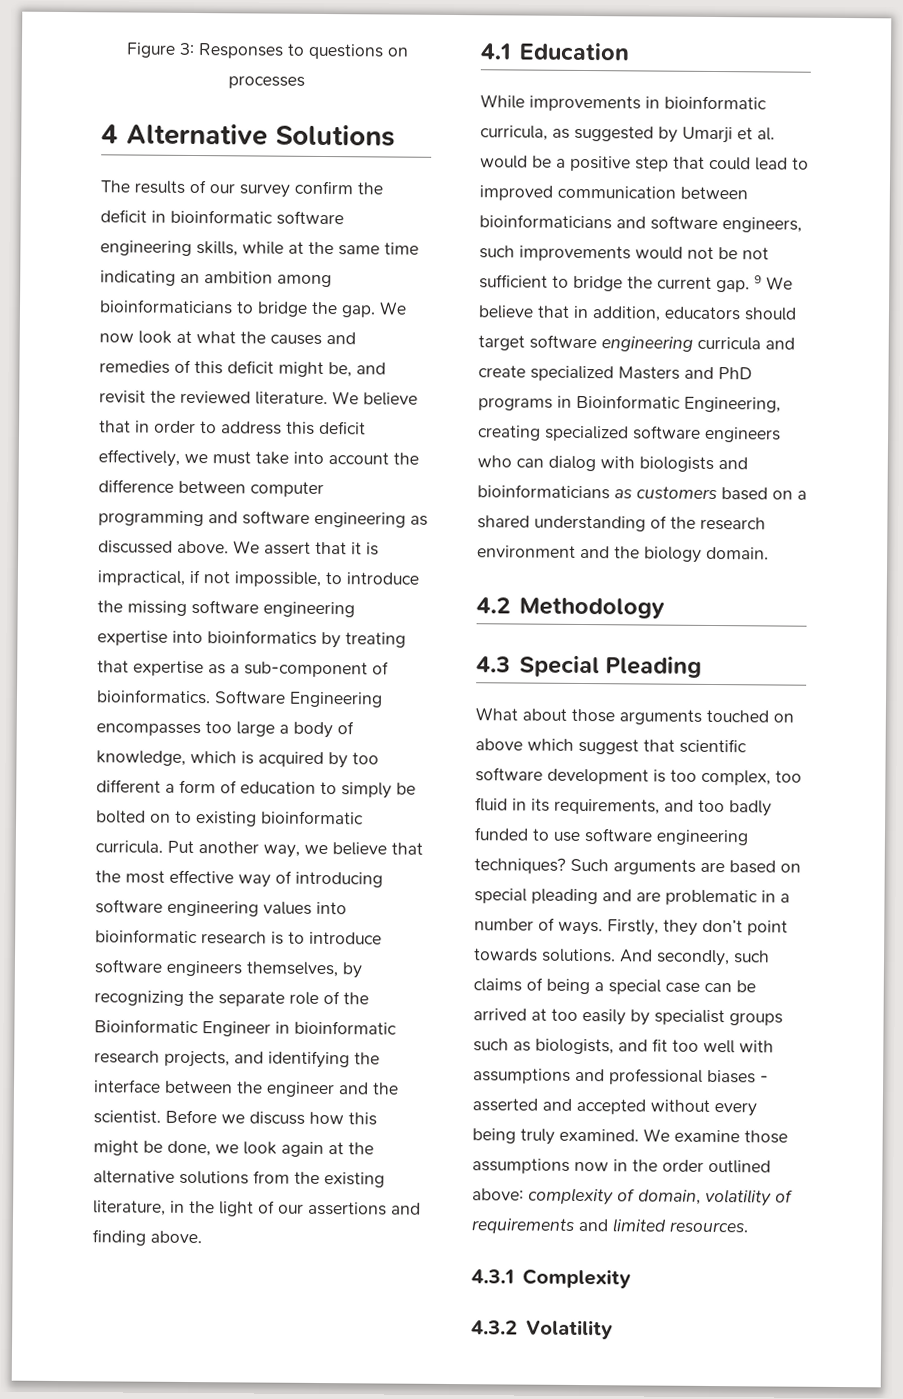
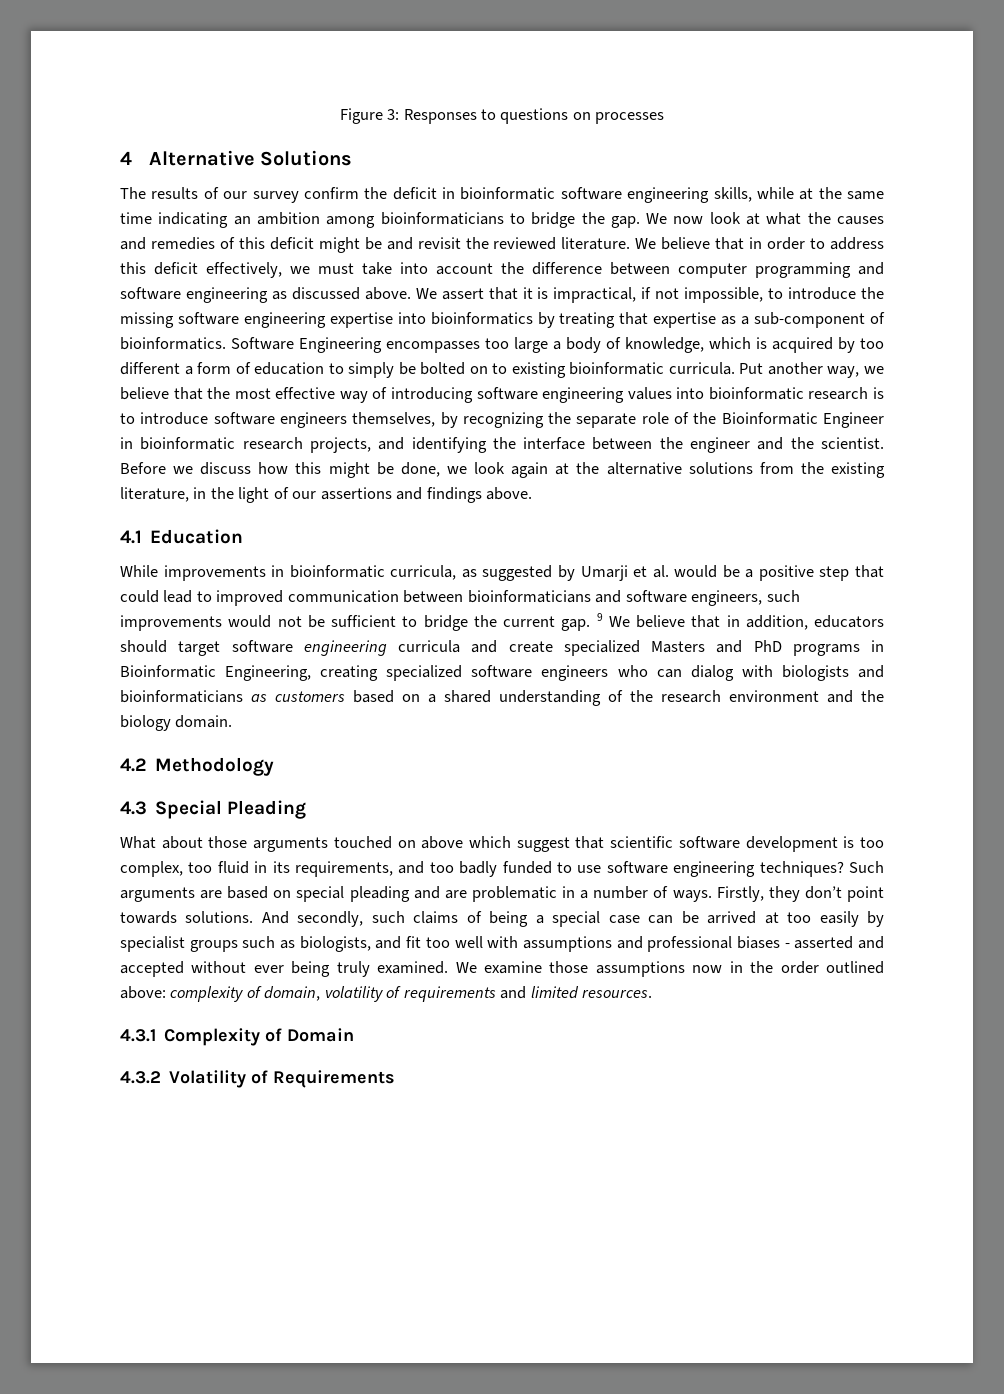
[328,362,352,378] be, -> [364,237,382,250] be
[92,1229,146,1246] finding -> [426,487,482,503] findings
[742,247,769,260] not -> (325, 621) none
[714,1102,757,1117] every -> [253,965,284,973] ever
(631, 1278) none -> [265,1028,355,1042] of Domain
(613, 1329) none -> [251,1070,396,1088] of Requirements

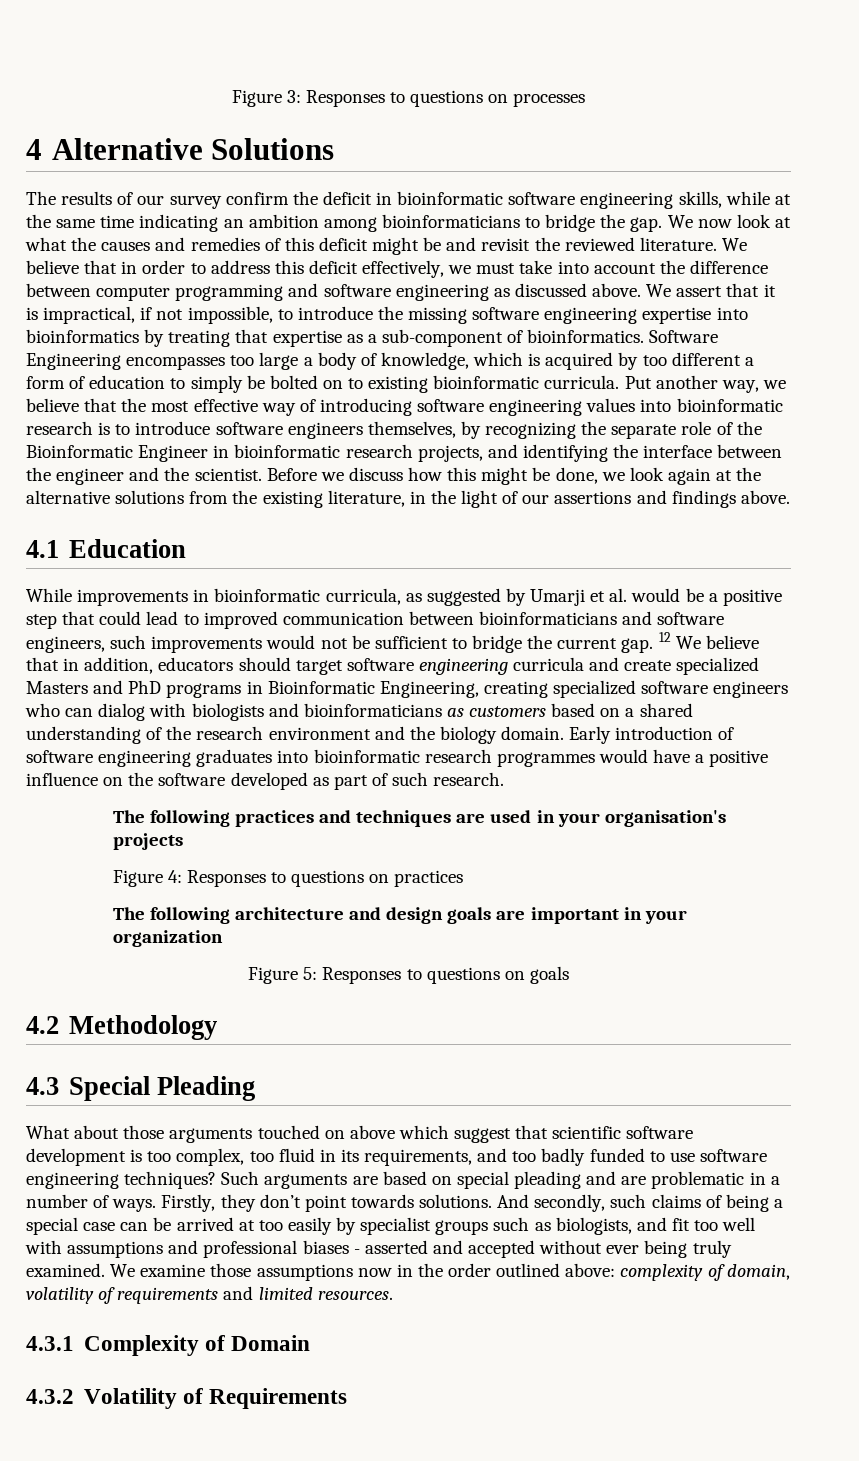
[596,613,603,621] 9 -> [658,632,671,642] 12
(233, 721) none -> [569,726,735,744] [26,749,769,767] [26,772,505,790] [112,810,726,827] [112,833,183,850] [112,870,464,887] [112,907,687,924] [112,930,223,947] [248,966,569,984] Early introduction of software engineering graduates into bioinformatic research programmes would have a positive influence on the software developed as part of such research. // The following practices and techniques are used in your organisation's projects // Figure 4: Responses to questions on practices // The following architecture and design goals are important in your organization // Figure 5: Responses to questions on goals

